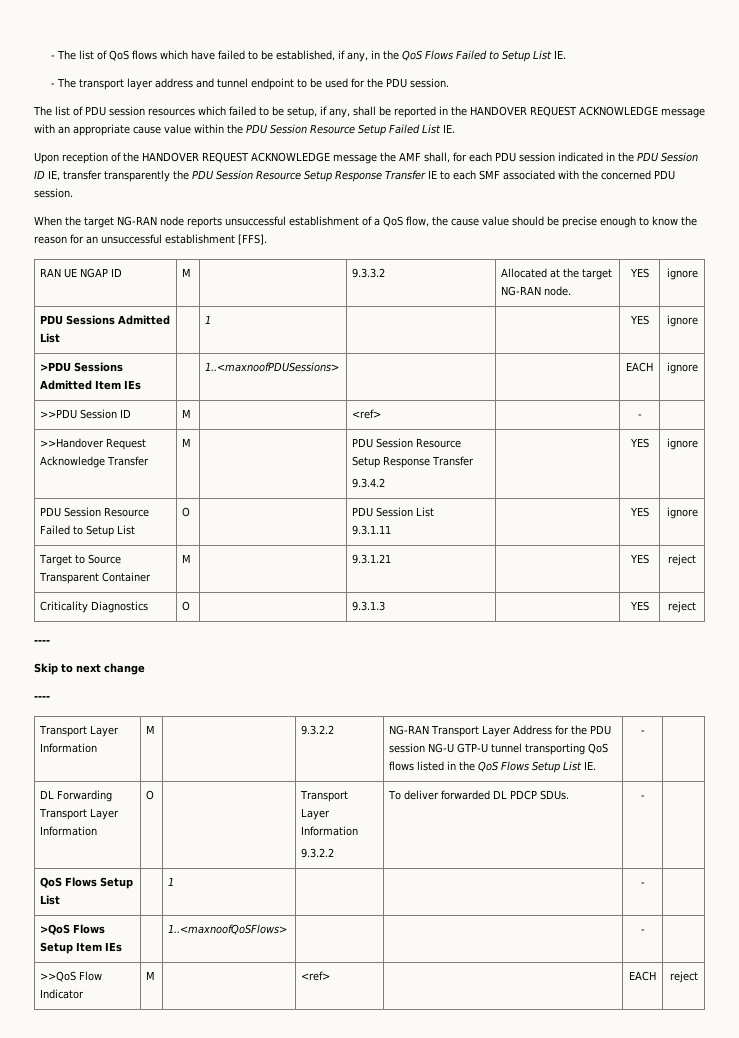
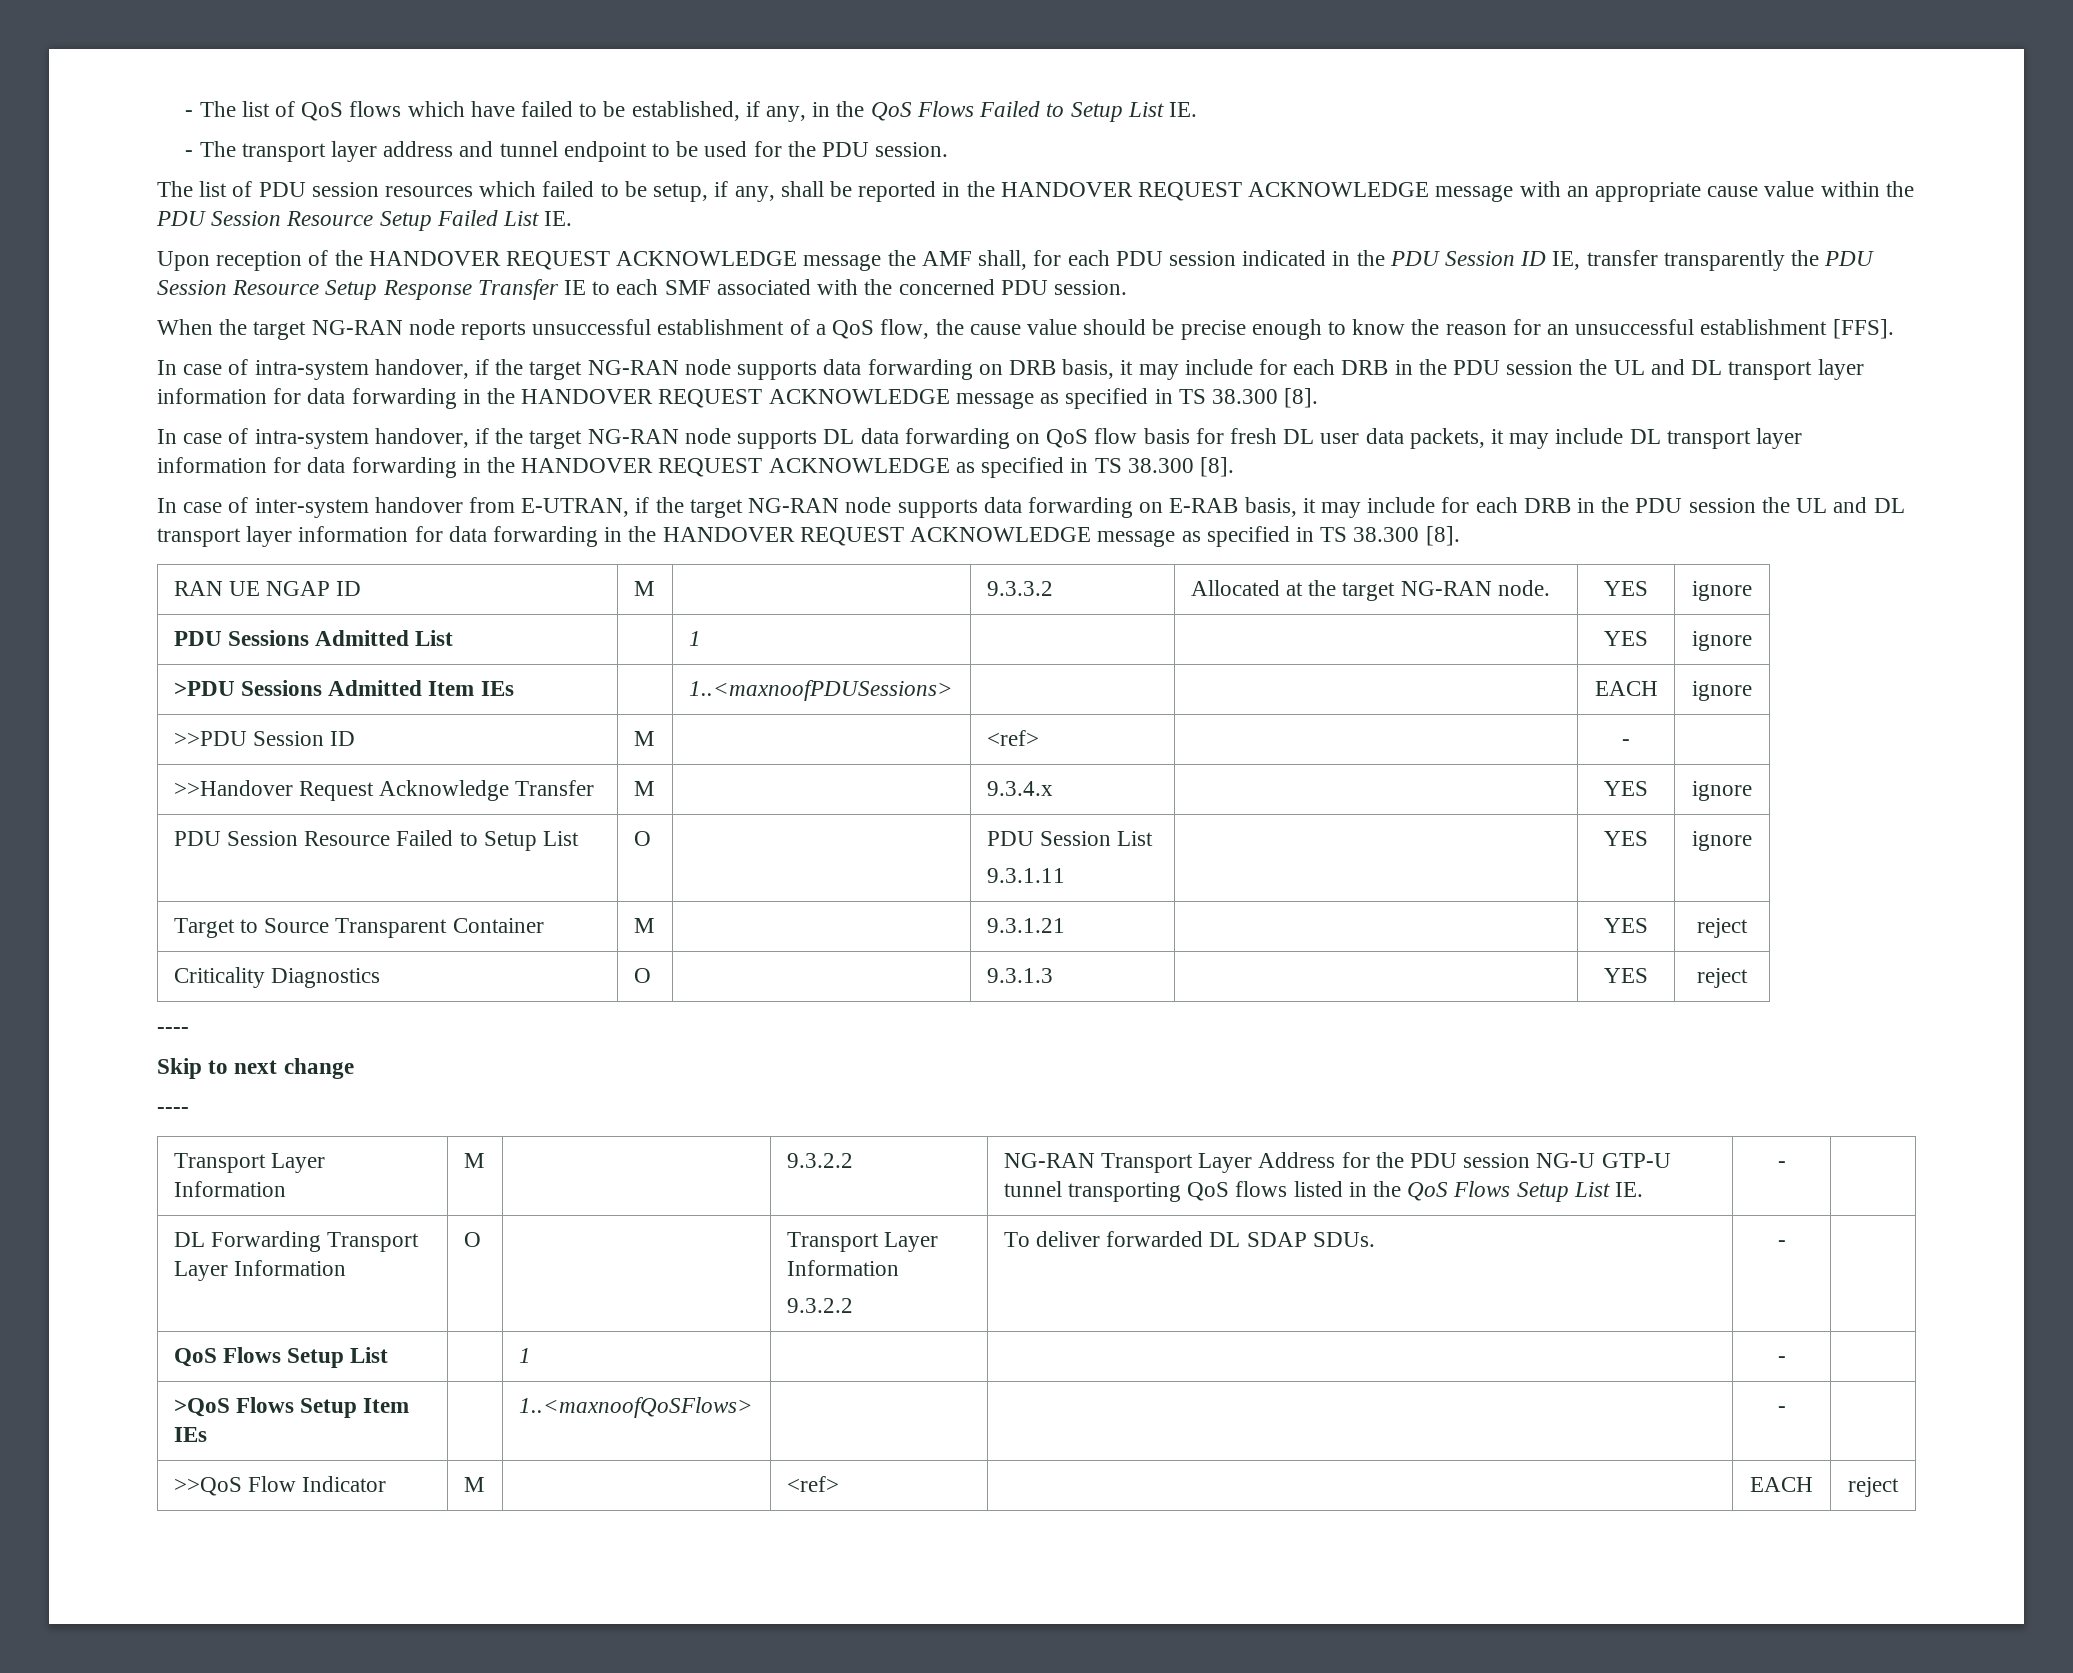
(267, 239) none -> [157,359,1864,380] [157,388,1319,409] [157,428,1803,449] [157,457,1234,478] [157,497,1905,518] [157,526,1460,547] // In case of intra-system handover, if the target NG-RAN node supports data forwarding on DRB basis, it may include for each DRB in the PDU session the UL and DL transport layer information for data forwarding in the HANDOVER REQUEST ACKNOWLEDGE message as specified in TS 38.300 [8]. // In case of intra-system handover, if the target NG-RAN node supports DL data forwarding on QoS flow basis for fresh DL user data packets, it may include DL transport layer information for data forwarding in the HANDOVER REQUEST ACKNOWLEDGE as specified in TS 38.300 [8]. // In case of inter-system handover from E-UTRAN, if the target NG-RAN node supports data forwarding on E-RAB basis, it may include for each DRB in the PDU session the UL and DL transport layer information for data forwarding in the HANDOVER REQUEST ACKNOWLEDGE message as specified in TS 38.300 [8].
[352,438,462,448] [352,456,475,468] [352,478,386,488] PDU Session Resource Setup Response Transfer // 9.3.4.2 -> [986,781,1053,796] 9.3.4.x
[510,790,538,800] PDCP -> [1246,1232,1307,1247] SDAP

